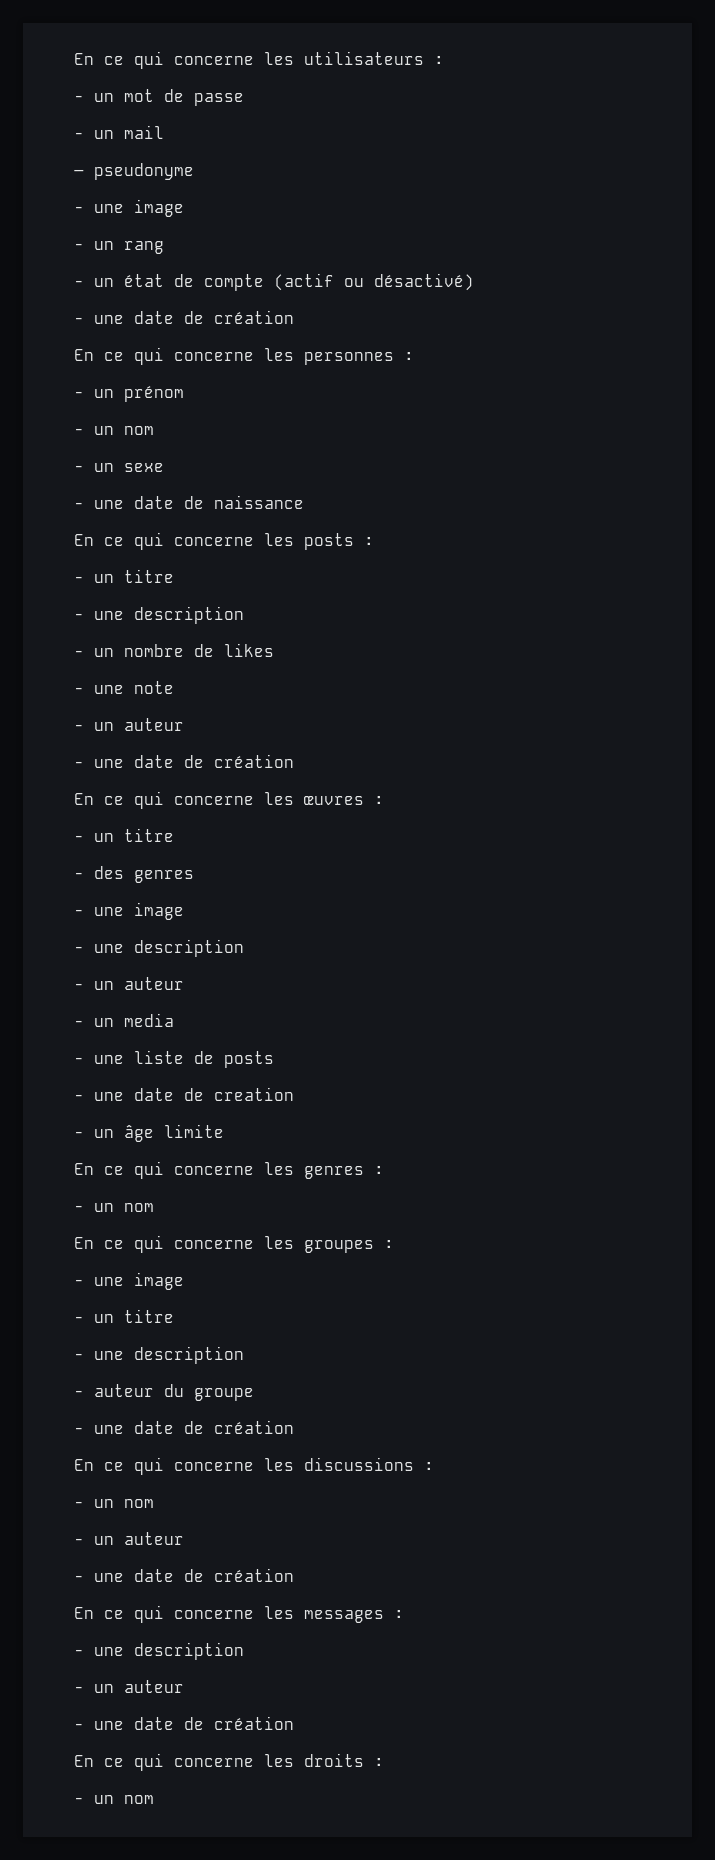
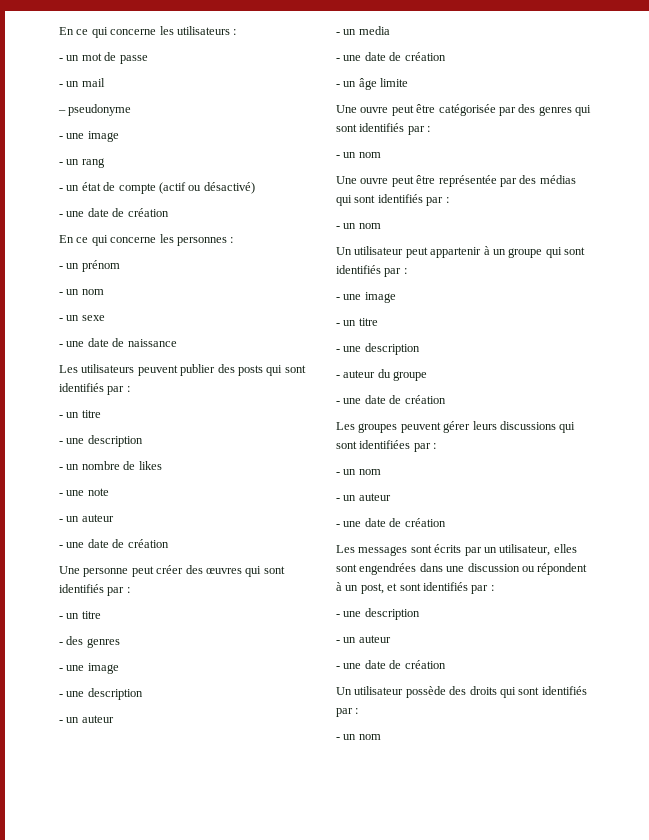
[74,532,354,550] En ce qui concerne les posts -> [59,364,306,376] [59,383,125,395] Les utilisateurs peuvent publier des posts qui sont identifiés par
[74,791,364,809] En ce qui concerne les œuvres -> [59,565,285,577] [59,584,125,596] Une personne peut créer des œuvres qui sont identifiés par
[74,1050,274,1068] [74,1087,294,1101] // - une liste de posts // - une date de creation -> [336,52,446,61] // - une date de création
[74,1161,384,1179] [74,1203,154,1212] [74,1235,374,1253] En ce qui concerne les genres : // - un nom // En ce qui concerne les groupes -> [336,104,591,116] [336,123,431,135] [336,152,381,158] [336,175,576,187] [336,194,449,206] [336,223,381,229] [336,246,585,258] [336,265,402,277] Une ouvre peut être catégorisée par des genres qui sont identifiés par : // - un nom // Une ouvre peut être représentée par des médias qui sont identifiés par : // - un nom // Un utilisateur peut appartenir à un groupe qui sont identifiés par
[74,1457,414,1475] En ce qui concerne les discussions -> [336,421,576,433] [336,440,431,452] Les groupes peuvent gérer leurs discussions qui sont identifiées par
[74,1605,384,1623] En ce qui concerne les messages -> [336,544,577,556] [336,563,588,575] [336,582,489,594] Les messages sont écrits par un utilisateur, elles sont engendrées dans une discussion ou répondent à un post, et sont identifiés par
[74,1753,364,1771] En ce qui concerne les droits -> [336,686,587,698] [336,708,353,717] Un utilisateur possède des droits qui sont identifiés par

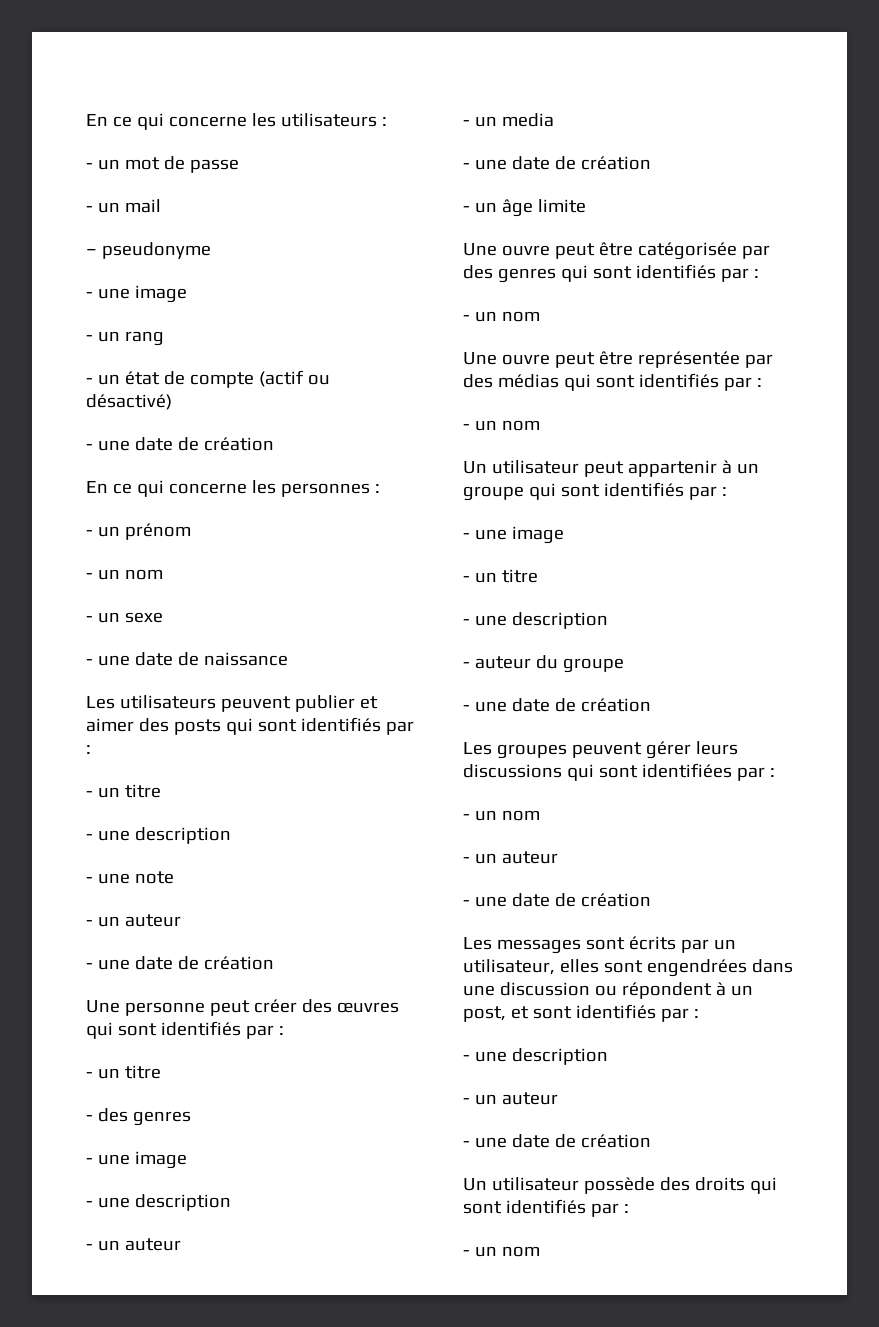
(216, 370) none -> [359,696,378,709] [86,718,134,732] et aimer
[59,461,162,470] // - un nombre de likes -> (231, 835) none

